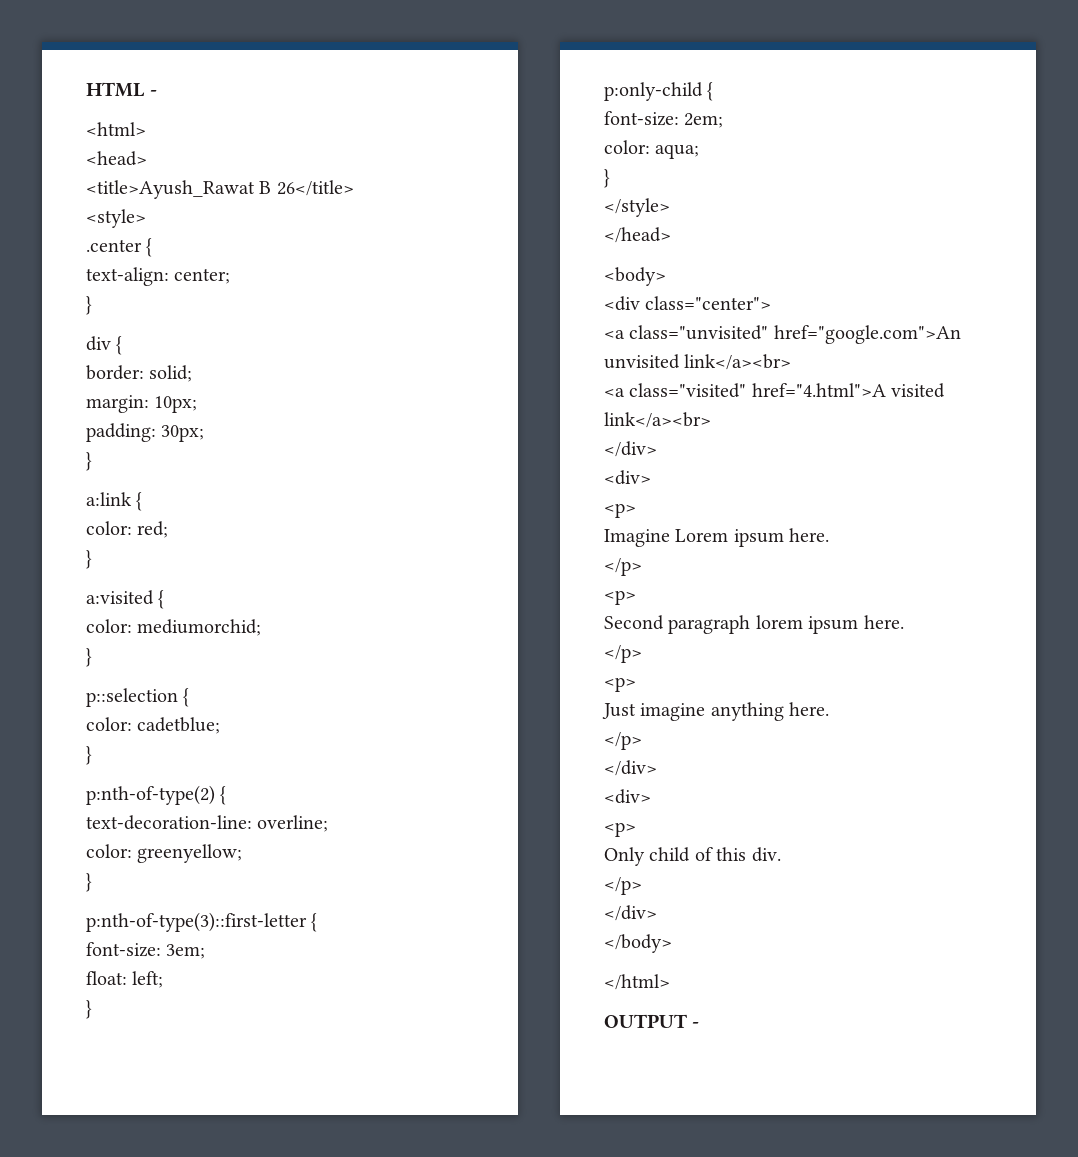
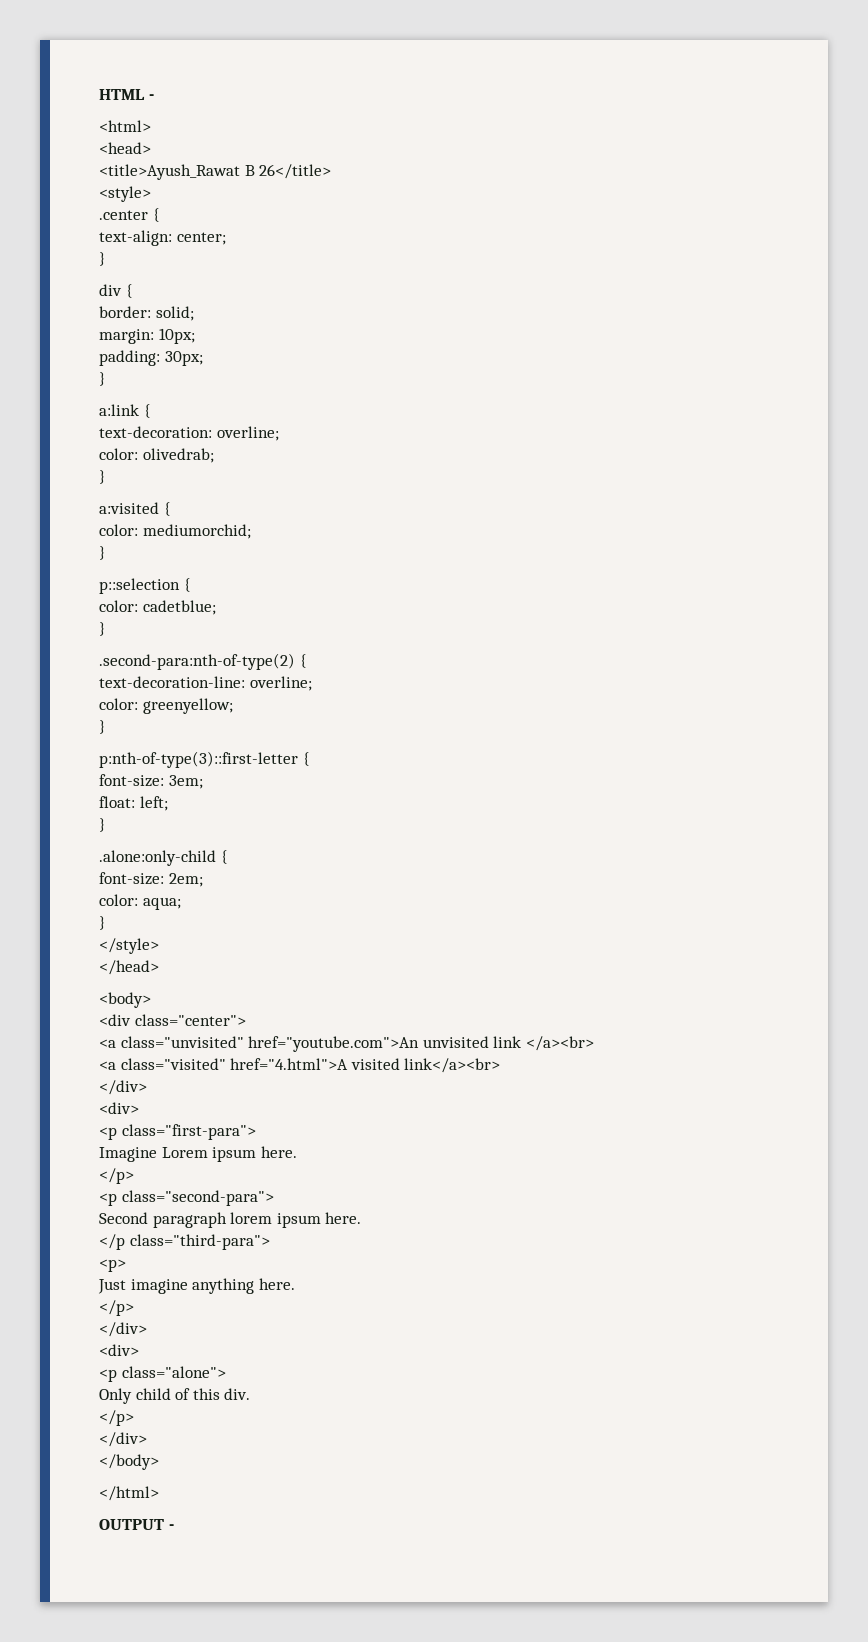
[86,521,169,538] // color: red; -> [99,426,279,441] [99,448,214,463] // text-decoration: overline; // color: olivedrab;
[86,785,215,805] p:nth-of-type(2) -> [99,653,295,670] .second-para:nth-of-type(2)
[604,82,703,101] p:only-child -> [99,850,216,866] .alone:only-child
[773,325,961,344] [604,354,792,370] href="google.com">An unvisited link</a><br> -> [248,1036,594,1052] href="youtube.com">An unvisited link </a><br>
[604,503,636,518] <p> -> [99,1124,256,1140] <p class="first-para">
[604,590,636,605] <p> -> [99,1190,274,1206] <p class="second-para">
[604,645,642,663] </p> -> [99,1234,270,1250] </p class="third-para">
[604,822,636,837] <p> -> [99,1366,226,1382] <p class="alone">

